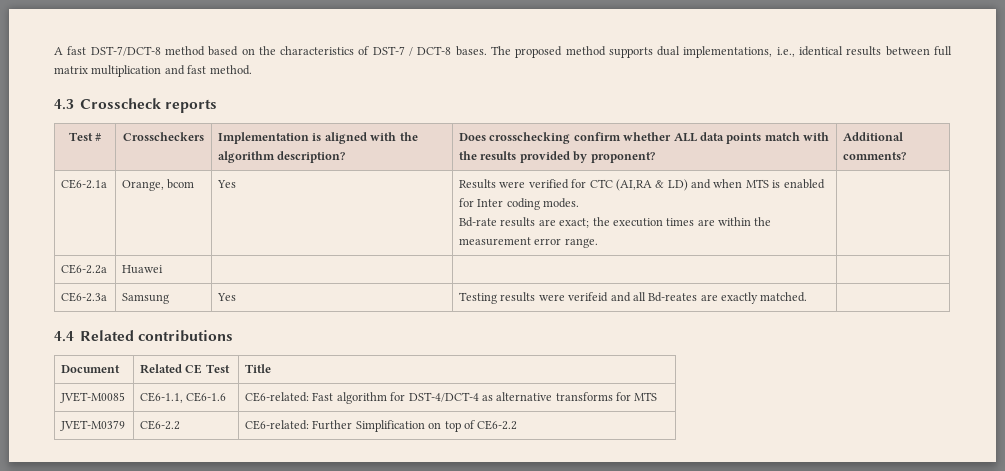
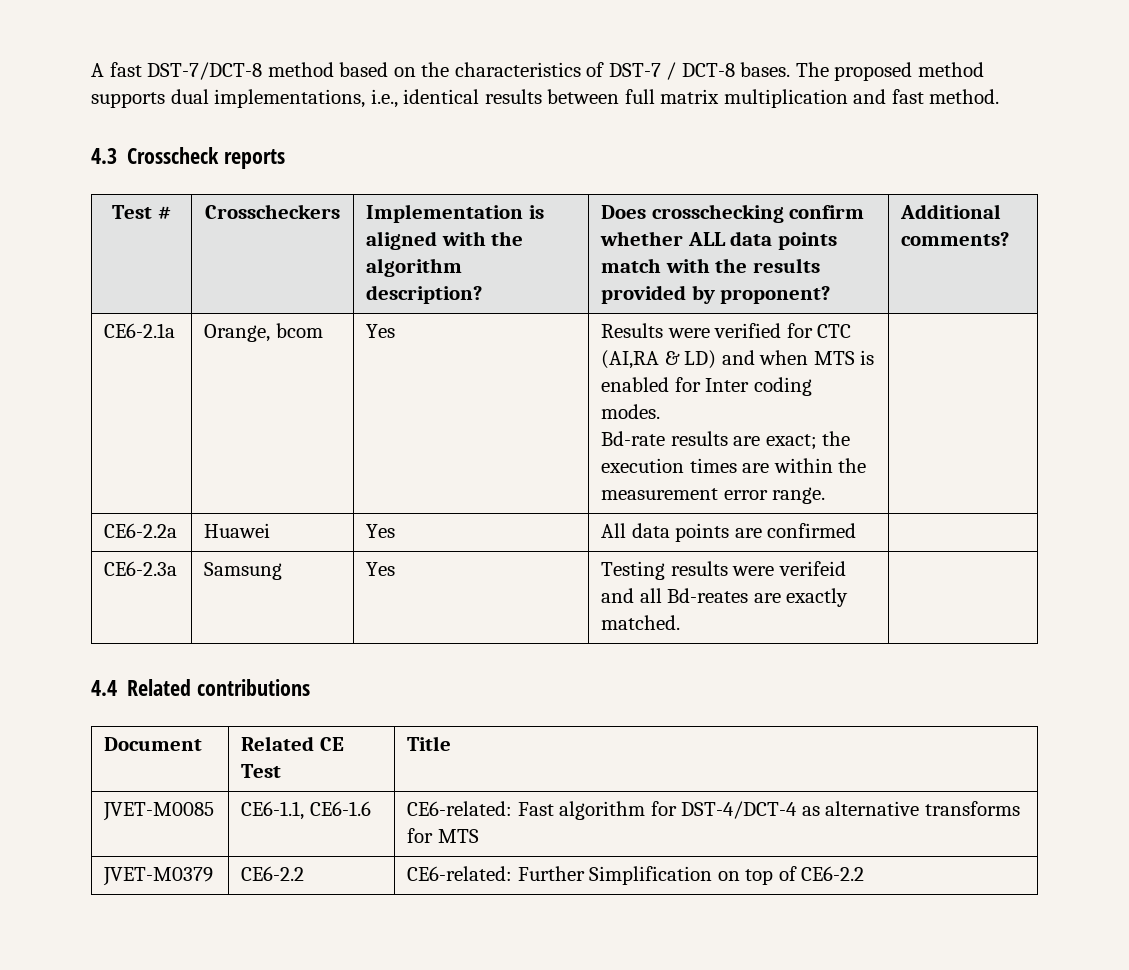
(164, 269) | -> [366,524,396,538] [601,523,857,542] Yes | All data points are confirmed

